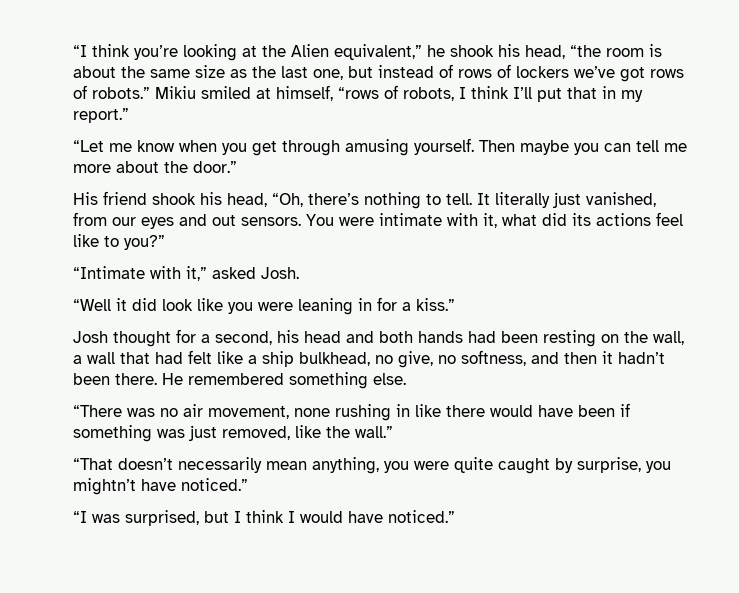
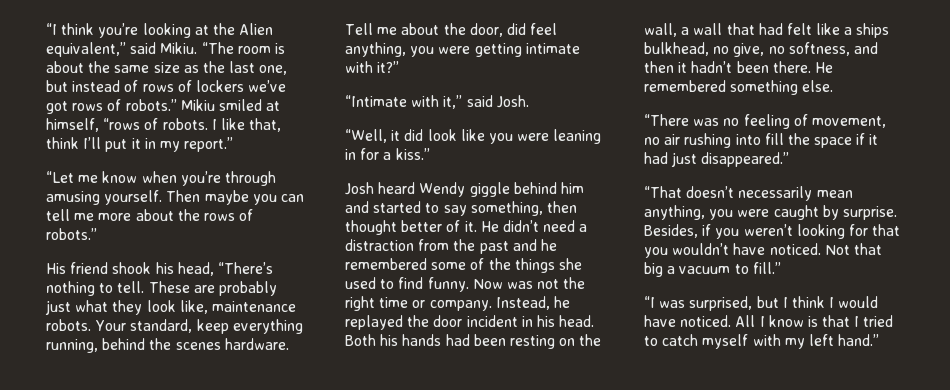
[427,44,601,59] he shook his head, “the -> [130,42,234,54] said Mikiu. “The
[403,87,466,101] robots, I -> [162,118,282,132] robots. I like that,
[567,87,597,99] that -> [131,138,141,149] it
[222,141,277,156] you get -> [180,171,221,186] you’re
[193,161,237,173] door.” -> [203,209,254,221] [46,228,97,240] rows of robots.”
[272,193,359,207] “Oh, there’s -> [217,262,273,274] “There’s
[477,192,656,208] [73,212,683,229] [73,234,165,250] It literally just vanished, from our eyes and out sensors. You were intimate with it, what did its actions feel like to you?” -> [148,281,277,296] [45,300,296,315] [46,319,303,334] [46,338,289,353] [345,23,558,37] [345,42,580,57] [345,61,400,73] These are probably just what they look like, maintenance robots. Your standard, keep everything running, behind the scenes hardware. Tell me about the door, did feel anything, you were getting intimate with it?”
[212,267,256,279] asked -> [466,95,493,107] said
[73,299,111,311] “Well -> [345,129,387,143] “Well,
[113,329,413,347] thought for a second, his head and both -> [378,182,584,197] [345,201,577,216] [345,220,588,235] [345,239,557,254] [345,258,582,273] [345,277,586,292] [345,296,570,311] [345,315,595,330] [345,334,399,346] heard Wendy giggle behind him and started to say something, then thought better of it. He didn’t need a distraction from the past and he remembered some of the things she used to find funny. Now was not the right time or company. Instead, he replayed the door incident in his head. Both his
[262,351,294,367] ship -> [856,23,890,38] ships
[183,403,630,421] [73,425,393,442] air movement, none rushing in like there would have been if something was just removed, like the wall.” -> [743,114,886,129] [644,133,879,148] [644,152,790,167] feeling of movement, no air rushing into fill the space if it had just disappeared.”
[454,457,493,473] quite -> (770, 213) none
[577,457,671,473] [73,478,248,495] surprise, you mightn’t have noticed.” -> [842,206,897,220] [644,224,901,239] [644,243,882,258] [644,262,781,277] surprise. Besides, if you weren’t looking for that you wouldn’t have noticed. Not that big a vacuum to fill.”
[388,510,455,523] noticed.” -> [680,315,894,327] [644,334,880,349] noticed. All I know is that I tried to catch myself with my left hand.”

